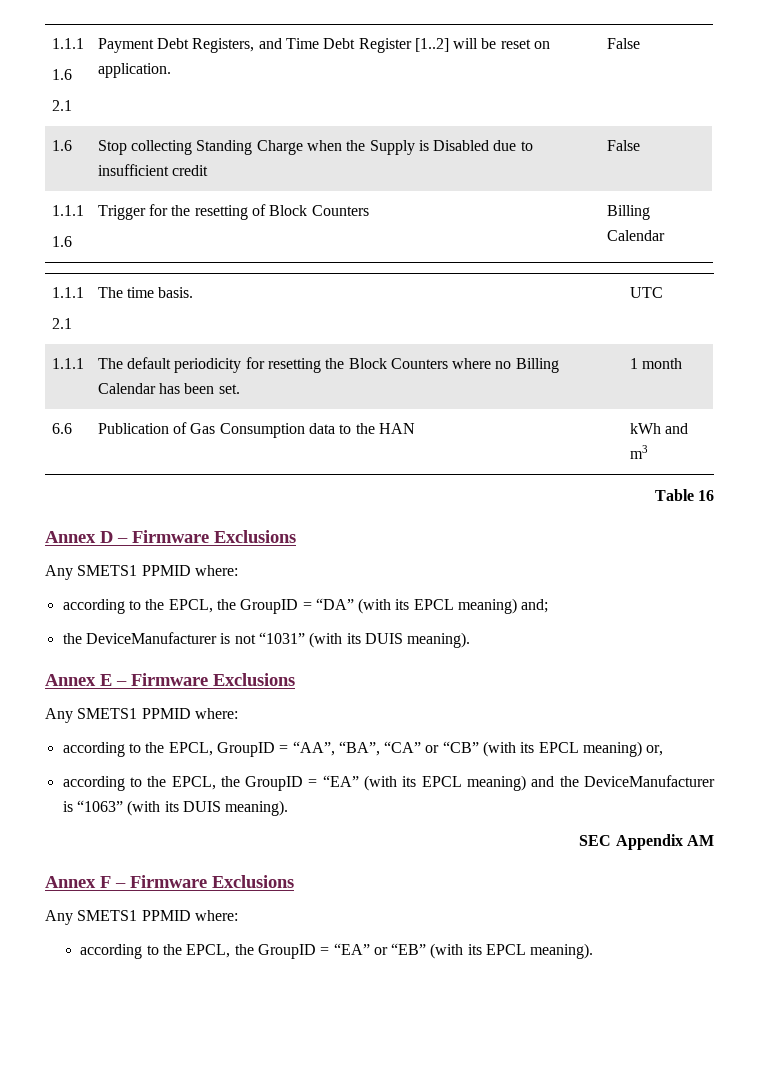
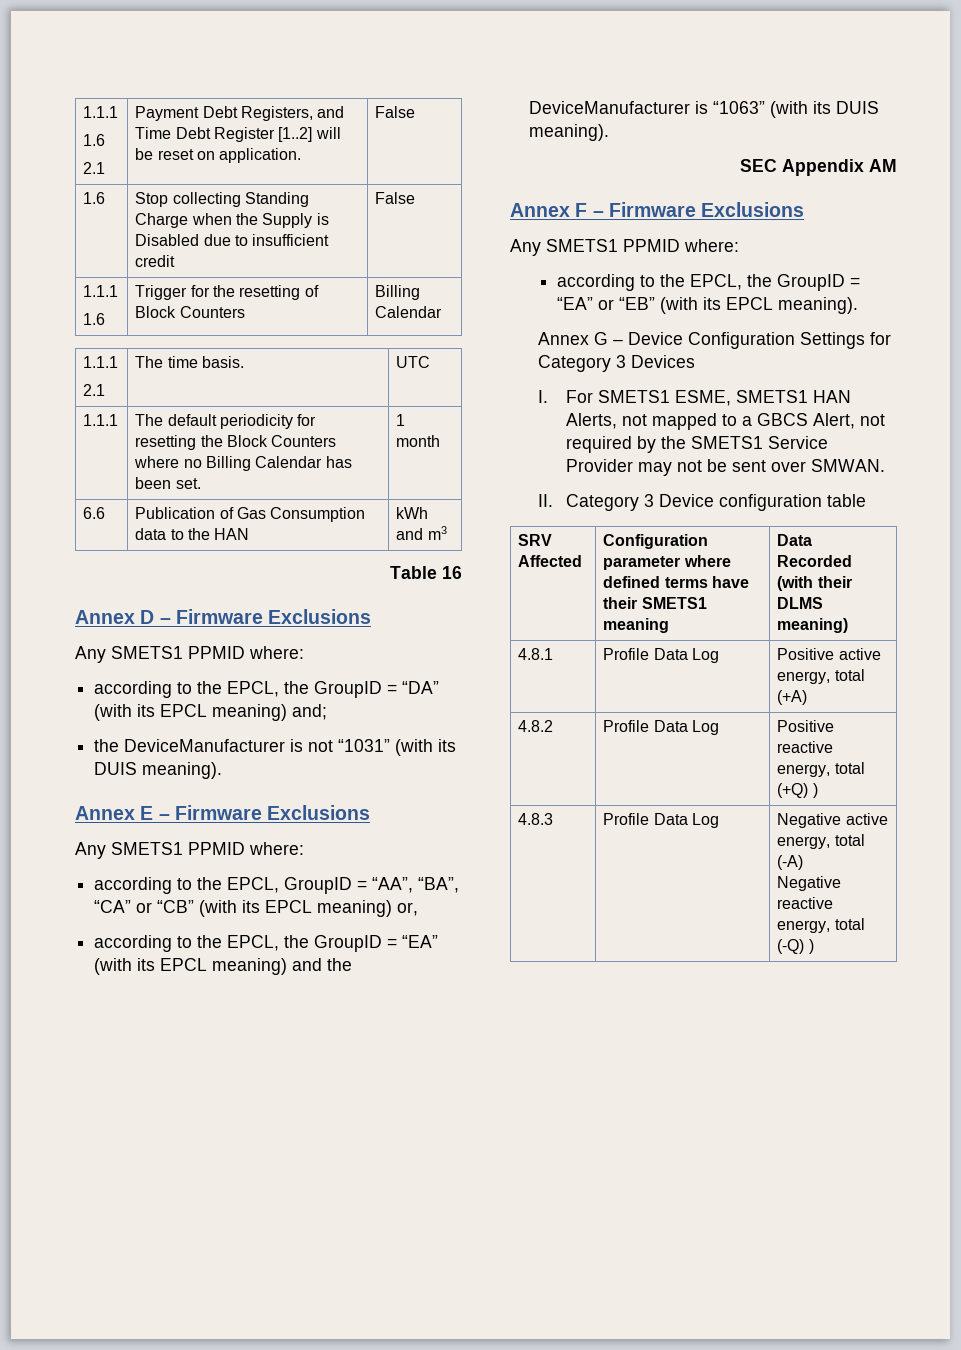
(594, 951) none -> [537,332,891,349] [537,355,695,372] [537,390,851,406] [565,413,885,430] [565,436,828,453] [565,459,885,476] [537,494,866,511] [518,534,553,546] [518,555,583,567] [603,534,709,549] [603,555,731,570] [603,576,750,588] [603,597,707,609] [603,618,670,633] [777,534,813,546] [777,555,853,567] [777,576,852,591] [777,597,824,609] [777,618,849,633] [518,648,554,660] [603,648,720,663] [777,648,881,660] [777,669,865,684] [777,690,808,705] [518,720,554,732] [603,720,720,735] [777,720,835,732] [777,741,834,753] [777,762,865,777] [777,783,818,798] [518,813,554,825] [603,813,720,828] [777,813,888,828] [777,834,865,849] [777,855,804,870] [777,876,842,891] [777,897,834,909] [777,918,865,933] [777,939,814,954] // Annex G – Device Configuration Settings for Category 3 Devices // I. For SMETS1 ESME, SMETS1 HAN Alerts, not mapped to a GBCS Alert, not required by the SMETS1 Service Provider may not be sent over SMWAN. // II. Category 3 Device configuration table // SRV Affected | Configuration parameter where defined terms have their SMETS1 meaning | Data Recorded (with their DLMS meaning) // 4.8.1 | Profile Data Log | Positive active energy, total (+A) // 4.8.2 | Profile Data Log | Positive reactive energy, total (+Q) ) // 4.8.3 | Profile Data Log | Negative active energy, total (-A) // Negative reactive energy, total (-Q) )

